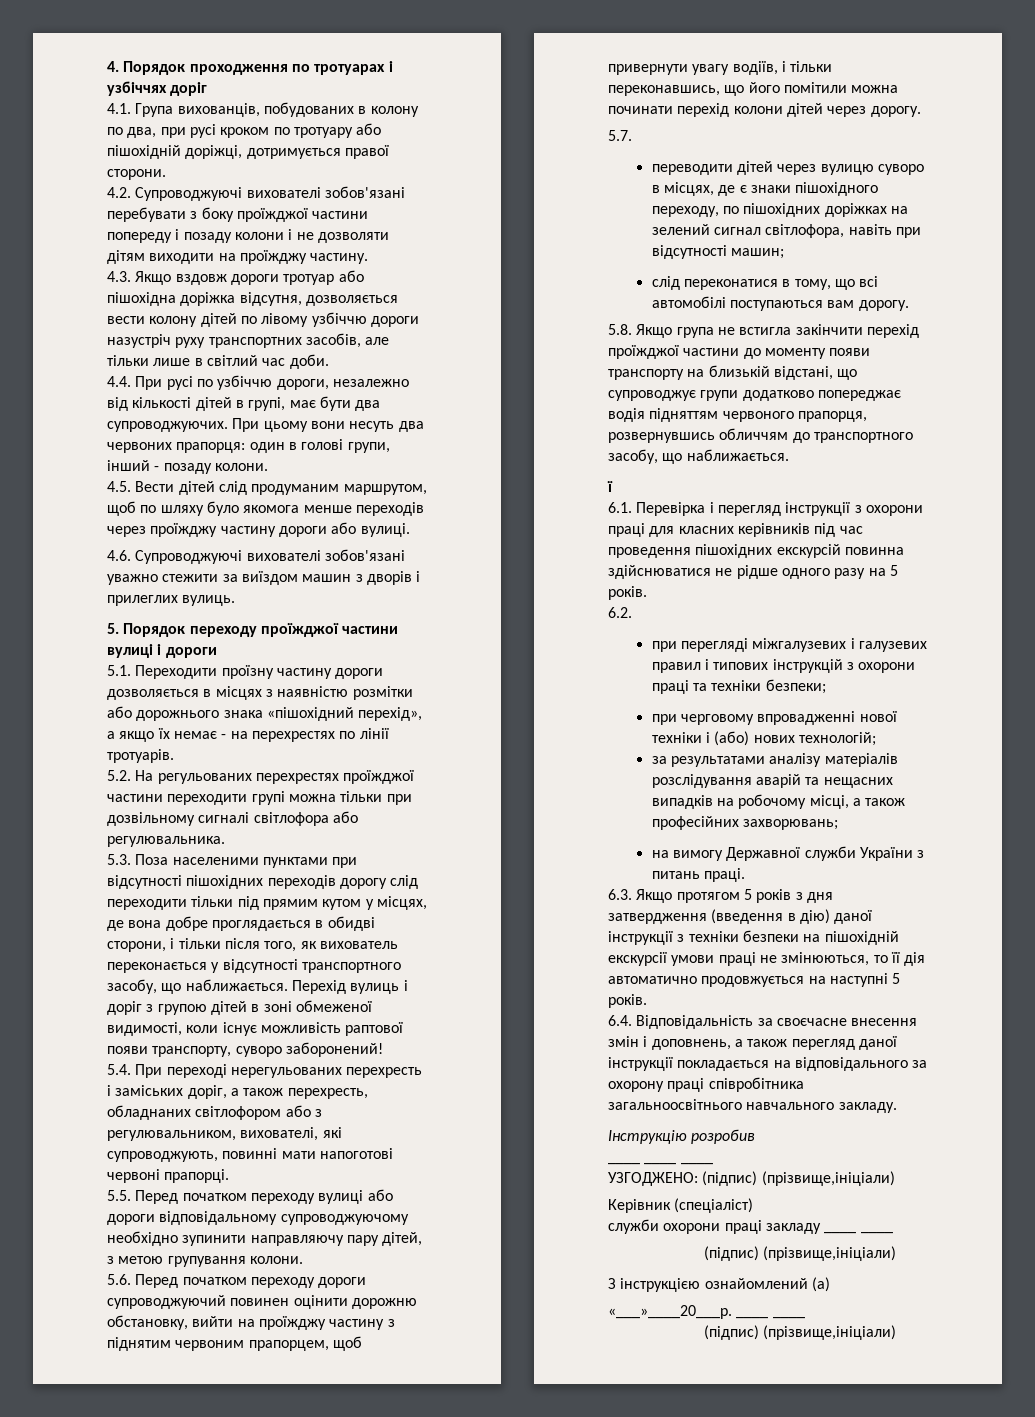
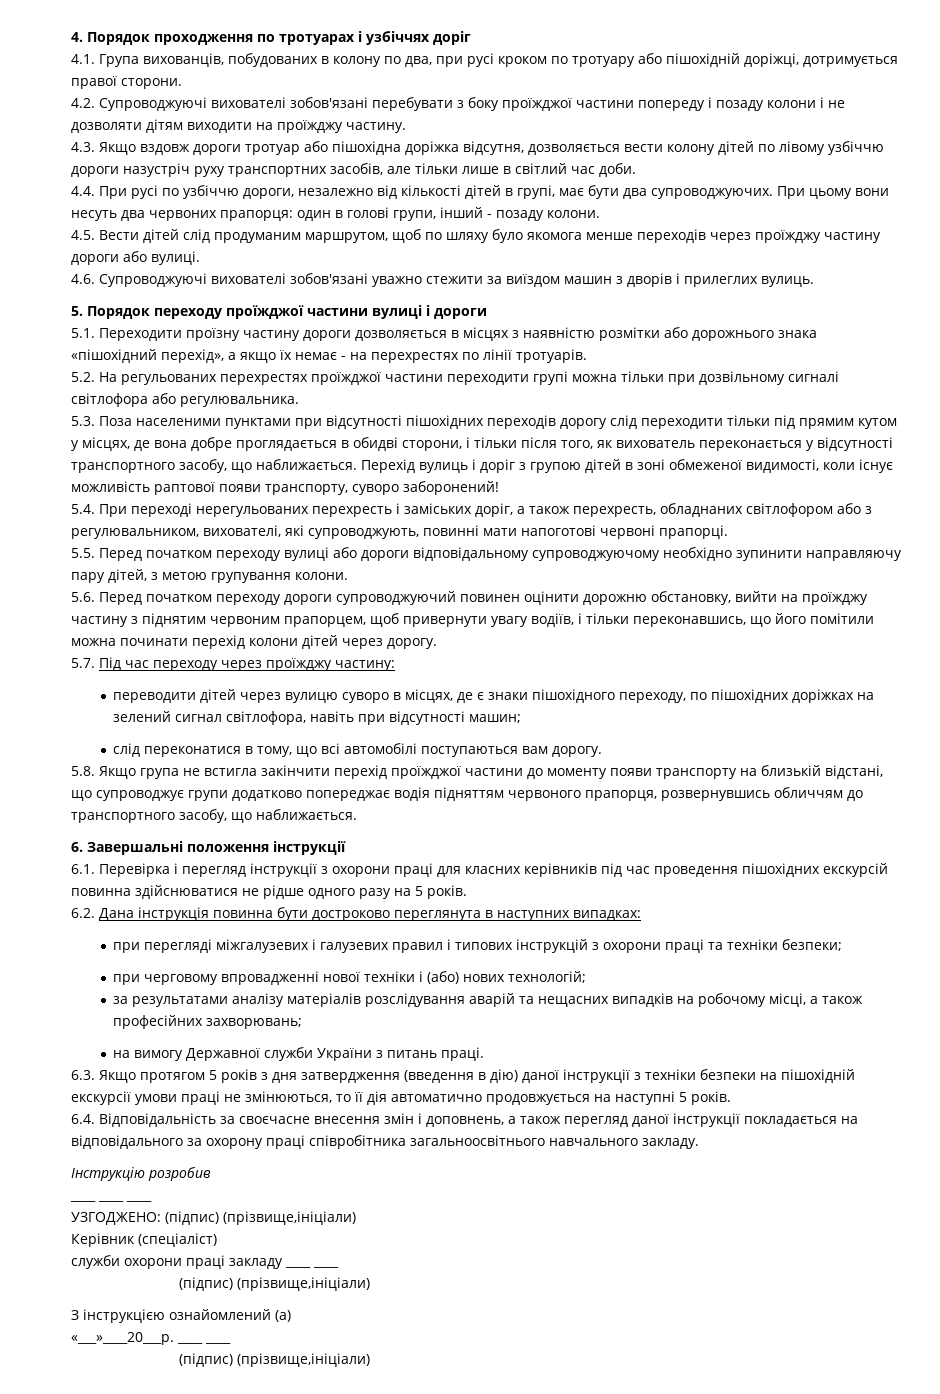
(632, 135) none -> [99,657,395,671] Під час переходу через проїжджу частину:
[607,481,613,492] ї -> [71,841,346,855] 6. Завершальні положення інструкції
(632, 612) none -> [99,907,641,921] Дана інструкція повинна бути достроково переглянута в наступних випадках:

